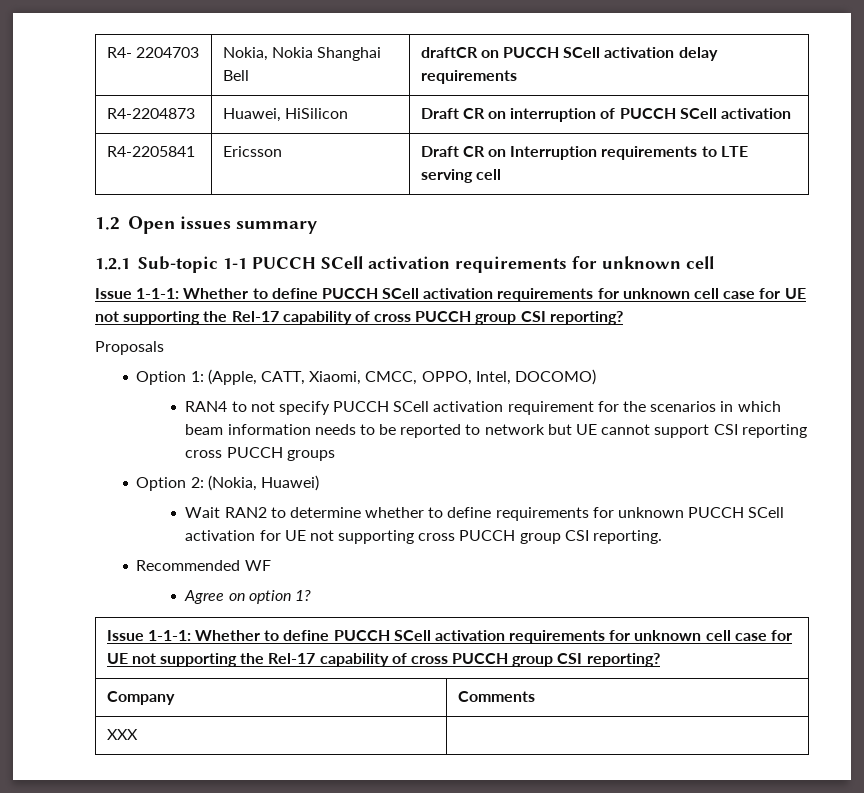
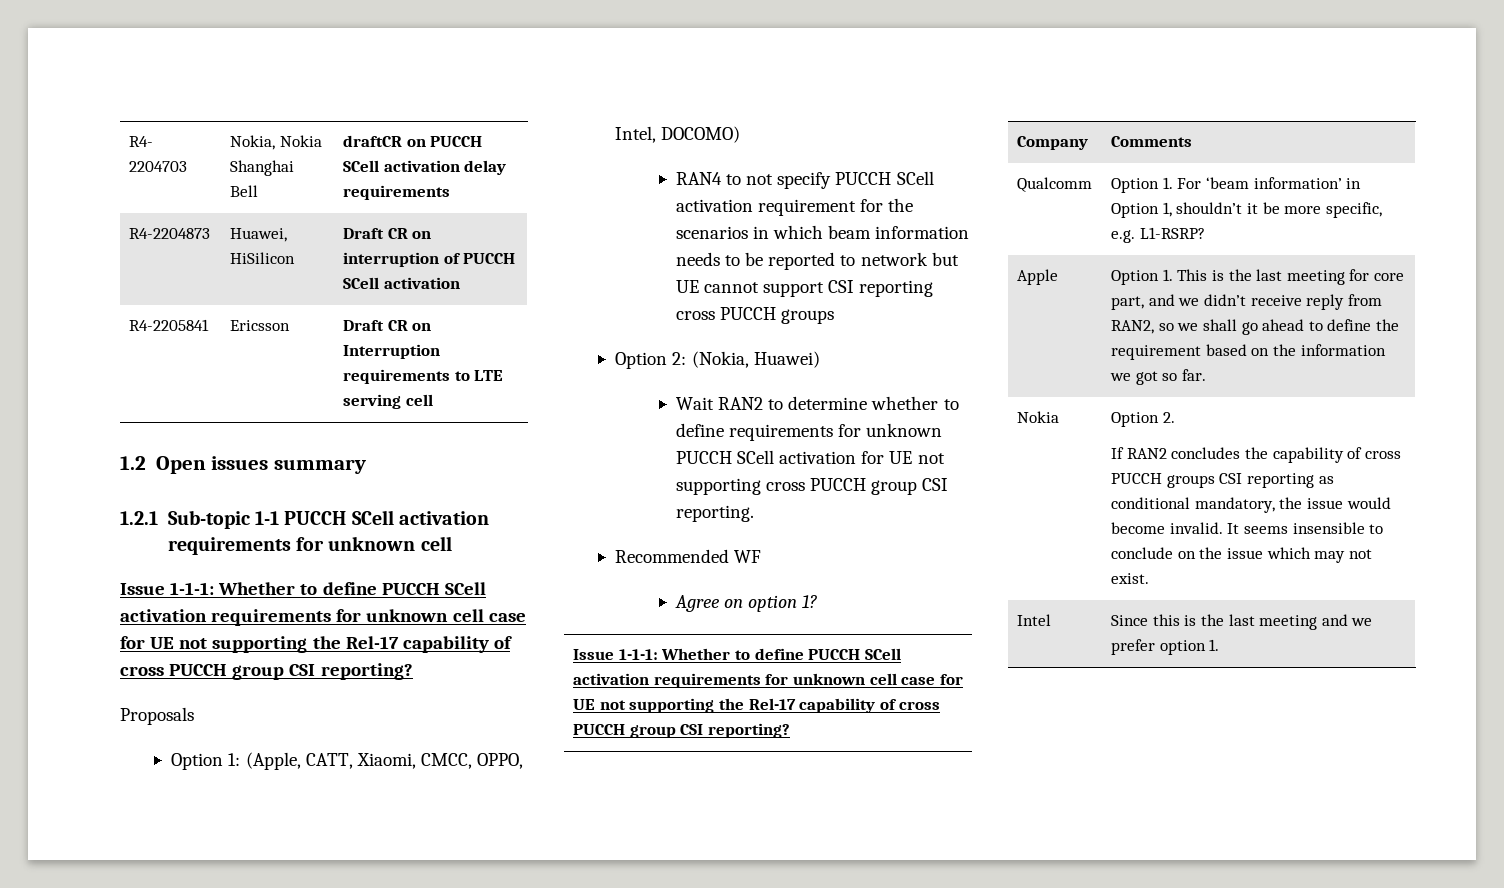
[106,729,138,740] XXX | -> [1017,177,1093,192] [1111,177,1362,193] [1111,202,1382,218] [1111,227,1205,243] [1017,269,1059,285] [1111,269,1404,285] [1111,294,1382,310] [1111,319,1399,335] [1111,344,1386,360] [1110,369,1206,385] [1017,411,1060,423] [1111,412,1175,427] [1111,447,1401,463] [1111,473,1334,488] [1111,497,1391,513] [1111,522,1384,534] [1111,547,1372,563] [1111,573,1150,584] [1017,614,1052,626] [1111,614,1373,630] [1111,639,1220,655] Qualcomm | Option 1. For ‘beam information’ in Option 1, shouldn’t it be more specific, e.g. L1-RSRP? // Apple | Option 1. This is the last meeting for core part, and we didn’t receive reply from RAN2, so we shall go ahead to define the requirement based on the information we got so far. // Nokia | Option 2. // If RAN2 concludes the capability of cross PUCCH groups CSI reporting as conditional mandatory, the issue would become invalid. It seems insensible to conclude on the issue which may not exist. // Intel | Since this is the last meeting and we prefer option 1.

